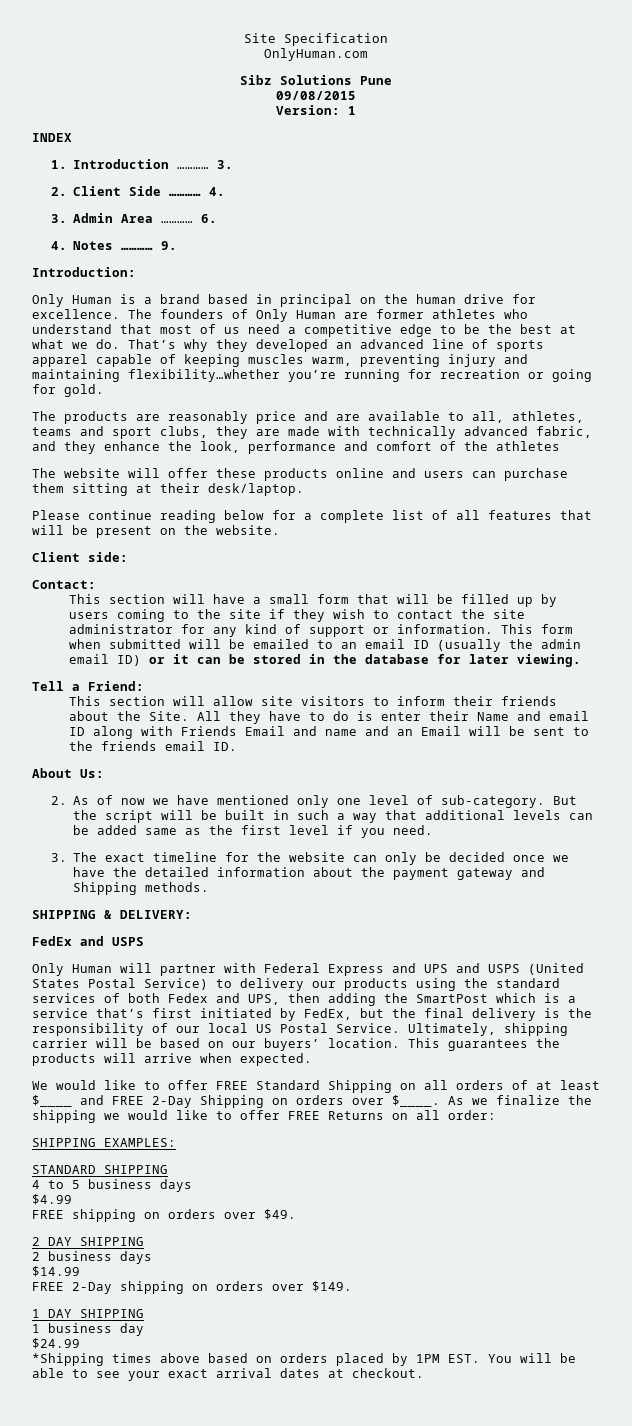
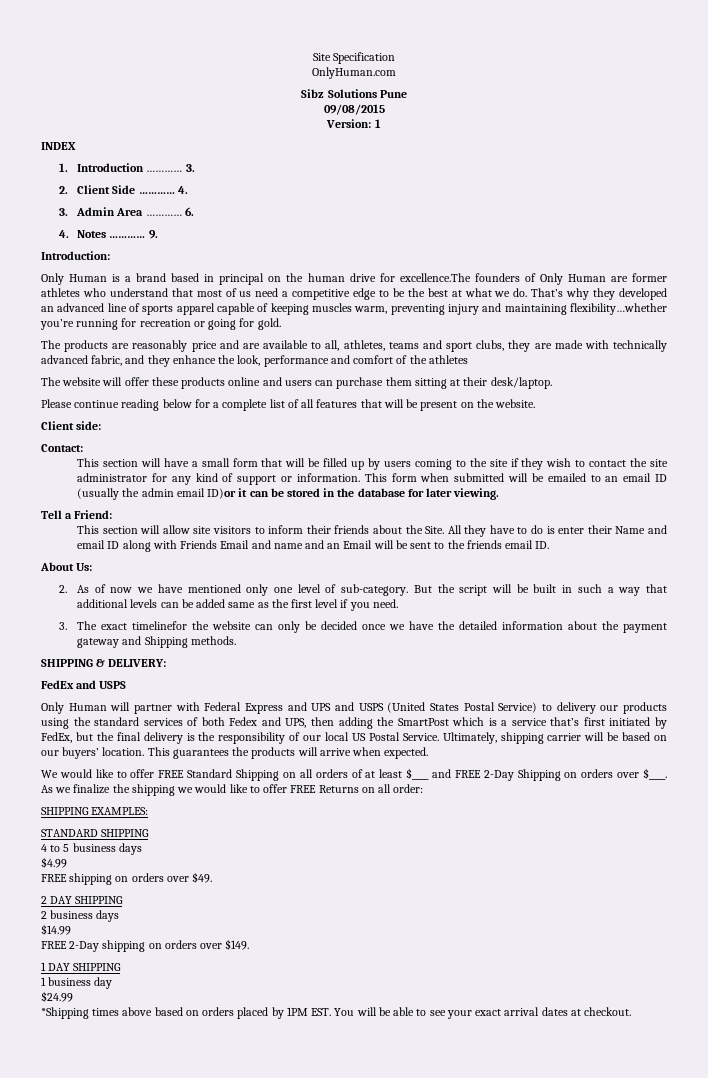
[32,309,152,319] excellence. The -> [399,273,471,282] excellence.The
[117,655,166,666] ID) or -> [207,488,237,499] ID)or
[152,852,249,862] timeline for -> [132,621,188,630] timelinefor

